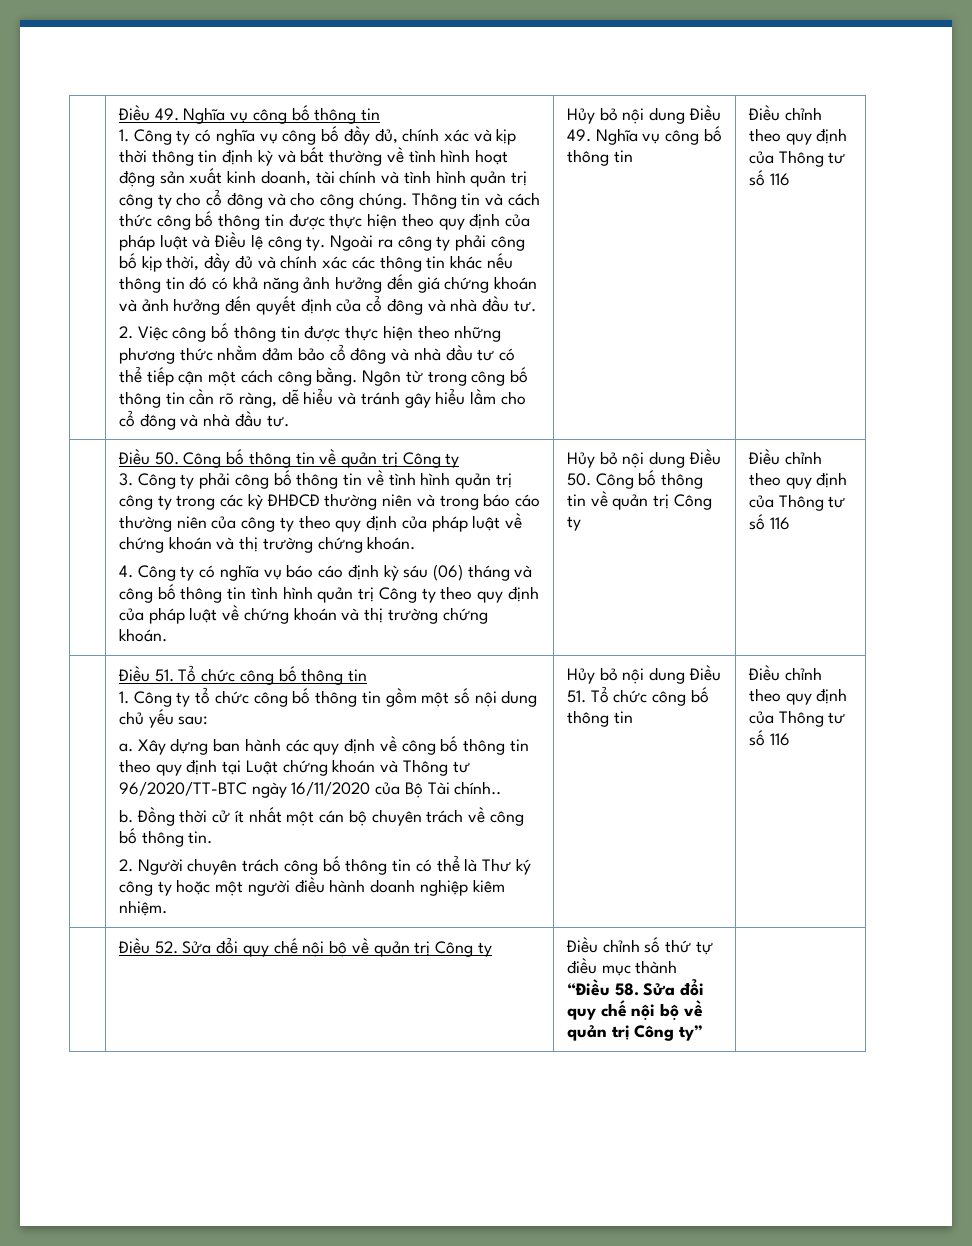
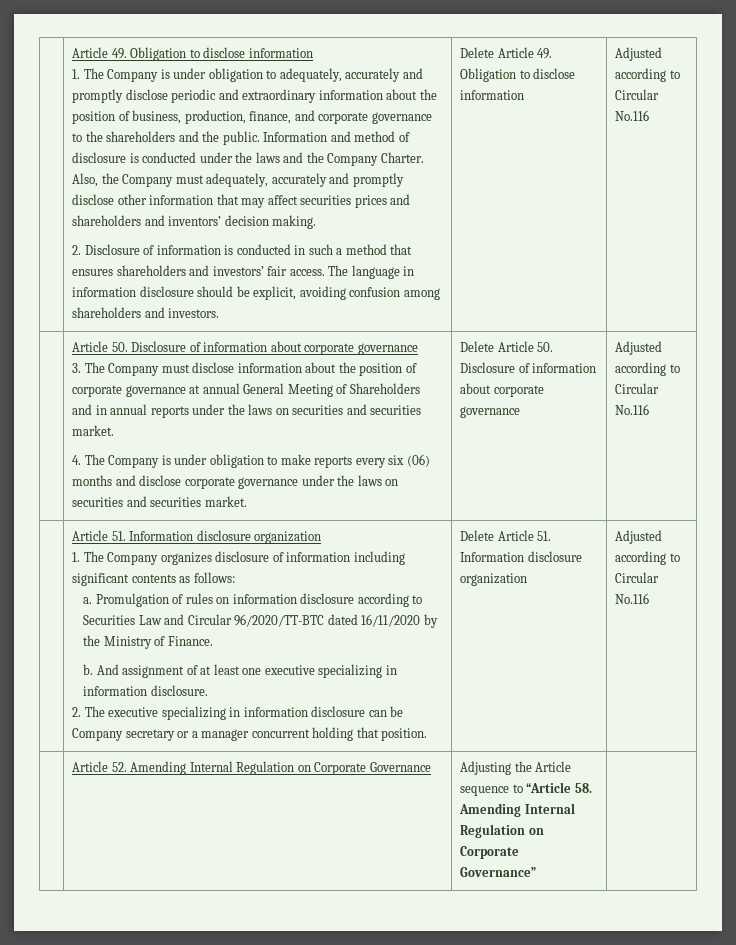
[117,105,381,124] [118,126,517,145] [118,147,508,166] [118,168,527,187] [118,189,540,209] [118,211,530,230] [118,232,525,251] [118,253,513,272] [118,274,537,293] [118,295,536,315] [118,323,502,342] [118,344,515,364] [118,366,528,386] [118,388,526,408] [118,410,289,430] [566,105,721,124] [566,126,722,145] [566,149,633,166] [747,105,822,121] [748,128,848,145] [748,150,846,167] [748,170,790,186] [117,449,460,468] [118,470,512,489] [118,493,540,510] [118,513,522,532] [118,536,416,553] [118,564,533,581] [118,584,539,603] [118,605,488,624] [118,628,167,642] [566,449,721,468] [566,470,704,489] [566,491,712,510] [566,516,581,531] [747,449,822,465] [748,472,848,489] [748,494,846,511] [748,514,790,530] [117,665,368,685] [118,687,538,707] [118,709,209,728] [118,736,529,755] [118,759,470,776] [118,781,502,798] [118,807,524,826] [118,828,213,847] [118,855,531,875] [118,877,505,896] [118,900,167,916] [566,665,721,684] [566,686,709,706] [566,710,633,727] [747,665,822,681] [748,688,848,705] [748,710,846,727] [748,730,790,746] [117,937,492,957] [565,937,713,955] [566,958,678,976] [566,979,705,996] [566,1000,703,1020] [566,1025,704,1041] | Điều 49. Nghĩa vụ công bố thông tin // 1. Công ty có nghĩa vụ công bố đầy đủ, chính xác và kịp thời thông tin định kỳ và bất thường về tình hình hoạt động sản xuất kinh doanh, tài chính và tình hình quản trị công ty cho cổ đông và cho công chúng. Thông tin và cách thức công bố thông tin được thực hiện theo quy định của pháp luật và Điều lệ công ty. Ngoài ra công ty phải công bố kịp thời, đầy đủ và chính xác các thông tin khác nếu thông tin đó có khả năng ảnh hưởng đến giá chứng khoán và ảnh hưởng đến quyết định của cổ đông và nhà đầu tư. // 2. Việc công bố thông tin được thực hiện theo những phương thức nhằm đảm bảo cổ đông và nhà đầu tư có thể tiếp cận một cách công bằng. Ngôn từ trong công bố thông tin cần rõ ràng, dễ hiểu và tránh gây hiểu lầm cho cổ đông và nhà đầu tư. | Hủy bỏ nội dung Điều 49. Nghĩa vụ công bố thông tin | Điều chỉnh theo quy định của Thông tư số 116 // | Điều 50. Công bố thông tin về quản trị Công ty // 3. Công ty phải công bố thông tin về tình hình quản trị công ty trong các kỳ ĐHĐCĐ thường niên và trong báo cáo thường niên của công ty theo quy định của pháp luật về chứng khoán và thị trường chứng khoán. // 4. Công ty có nghĩa vụ báo cáo định kỳ sáu (06) tháng và công bố thông tin tình hình quản trị Công ty theo quy định của pháp luật về chứng khoán và thị trường chứng khoán. | Hủy bỏ nội dung Điều 50. Công bố thông tin về quản trị Công ty | Điều chỉnh theo quy định của Thông tư số 116 // | Điều 51. Tổ chức công bố thông tin // 1. Công ty tổ chức công bố thông tin gồm một số nội dung chủ yếu sau: // a. Xây dựng ban hành các quy định về công bố thông tin theo quy định tại Luật chứng khoán và Thông tư 96/2020/TT-BTC ngày 16/11/2020 của Bộ Tài chính.. // b. Đồng thời cử ít nhất một cán bộ chuyên trách về công bố thông tin. // 2. Người chuyên trách công bố thông tin có thể là Thư ký công ty hoặc một người điều hành doanh nghiệp kiêm nhiệm. | Hủy bỏ nội dung Điều 51. Tổ chức công bố thông tin | Điều chỉnh theo quy định của Thông tư số 116 // | Điều 52. Sửa đổi quy chế nội bộ về quản trị Công ty | Điều chỉnh số thứ tự điều mục thành “Điều 58. Sửa đổi quy chế nội bộ về quản trị Công ty” -> [72,47,313,61] [72,68,423,82] [72,89,437,103] [72,110,432,124] [72,131,410,145] [72,152,424,166] [72,173,404,187] [72,194,411,208] [72,215,317,229] [72,244,413,255] [72,265,415,279] [72,286,440,300] [72,307,220,318] [460,47,553,59] [460,68,576,82] [460,90,525,100] [615,47,663,61] [615,68,680,82] [615,89,660,100] [615,110,650,121] [72,341,418,355] [72,362,417,376] [72,383,420,397] [72,404,422,418] [72,425,115,436] [72,454,430,468] [72,475,399,489] [72,496,247,507] [460,341,554,352] [460,362,597,373] [460,383,544,397] [460,406,521,418] [615,341,663,355] [615,362,680,376] [615,383,660,394] [615,404,650,415] [72,530,322,544] [72,551,405,565] [72,572,235,586] [83,593,423,607] [83,614,438,628] [83,635,213,649] [83,664,397,678] [83,685,208,696] [72,706,404,720] [72,727,428,741] [460,530,552,541] [460,551,582,562] [460,573,528,586] [615,530,663,544] [615,551,680,565] [615,572,660,583] [615,593,650,604] [72,761,431,775] [460,761,572,775] [460,782,592,796] [459,803,575,817] [460,824,544,838] [460,846,520,859] [460,867,537,877] | Article 49. Obligation to disclose information // 1. The Company is under obligation to adequately, accurately and promptly disclose periodic and extraordinary information about the position of business, production, finance, and corporate governance to the shareholders and the public. Information and method of disclosure is conducted under the laws and the Company Charter. Also, the Company must adequately, accurately and promptly disclose other information that may affect securities prices and shareholders and inventors’ decision making. // 2. Disclosure of information is conducted in such a method that ensures shareholders and investors’ fair access. The language in information disclosure should be explicit, avoiding confusion among shareholders and investors. | Delete Article 49. Obligation to disclose information | Adjusted according to Circular No.116 // | Article 50. Disclosure of information about corporate governance // 3. The Company must disclose information about the position of corporate governance at annual General Meeting of Shareholders and in annual reports under the laws on securities and securities market. // 4. The Company is under obligation to make reports every six (06) months and disclose corporate governance under the laws on securities and securities market. | Delete Article 50. Disclosure of information about corporate governance | Adjusted according to Circular No.116 // | Article 51. Information disclosure organization // 1. The Company organizes disclosure of information including significant contents as follows: // a. Promulgation of rules on information disclosure according to Securities Law and Circular 96/2020/TT-BTC dated 16/11/2020 by the Ministry of Finance. // b. And assignment of at least one executive specializing in information disclosure. // 2. The executive specializing in information disclosure can be Company secretary or a manager concurrent holding that position. | Delete Article 51. Information disclosure organization | Adjusted according to Circular No.116 // | Article 52. Amending Internal Regulation on Corporate Governance | Adjusting the Article sequence to “Article 58. Amending Internal Regulation on Corporate Governance”

